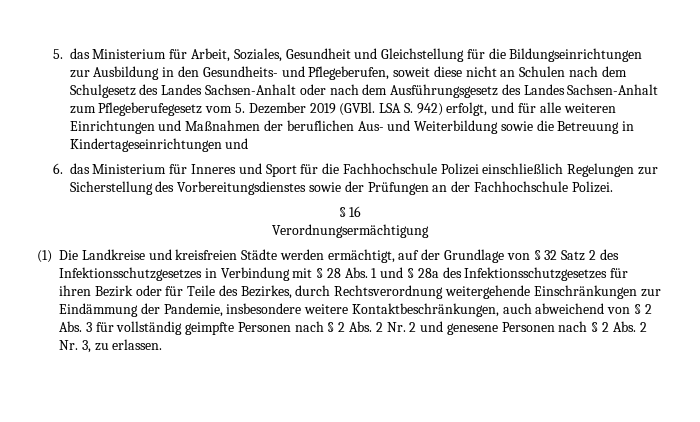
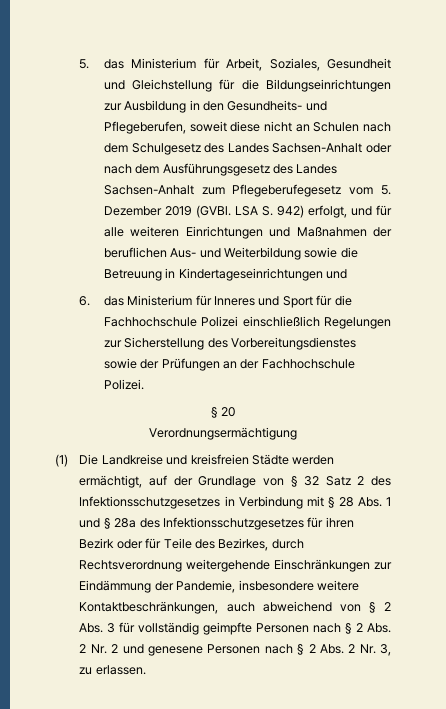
[349,206,362,217] 16 -> [221,407,236,417] 20

